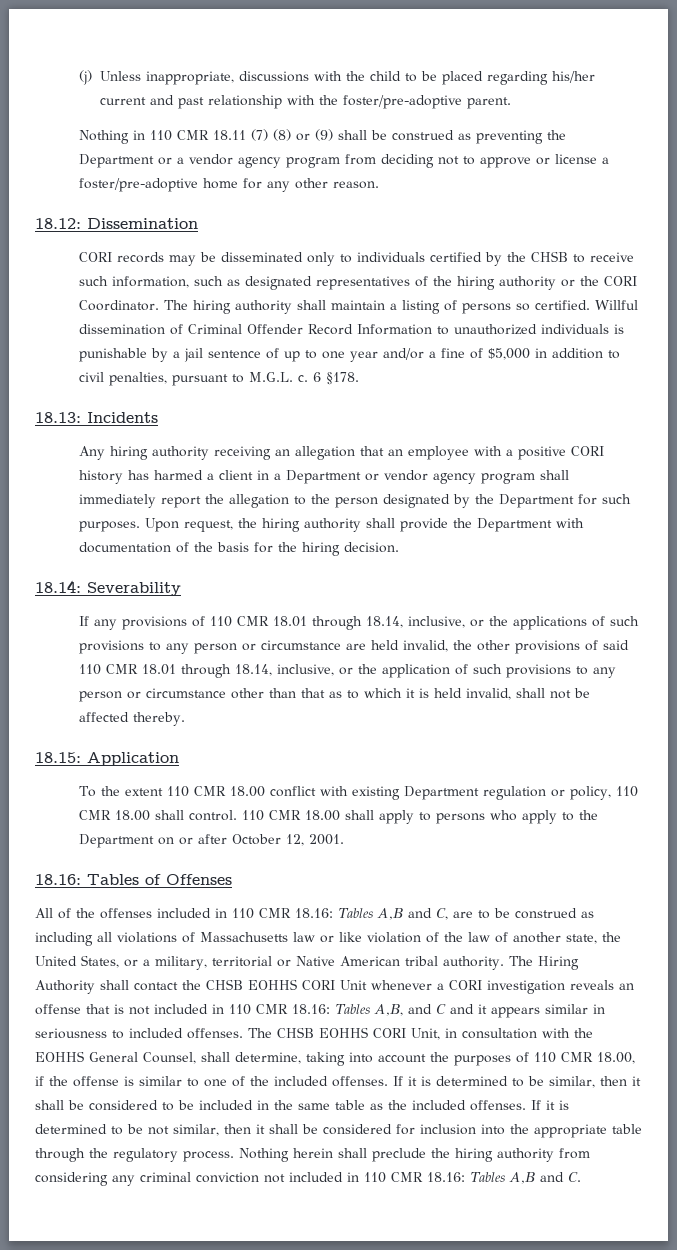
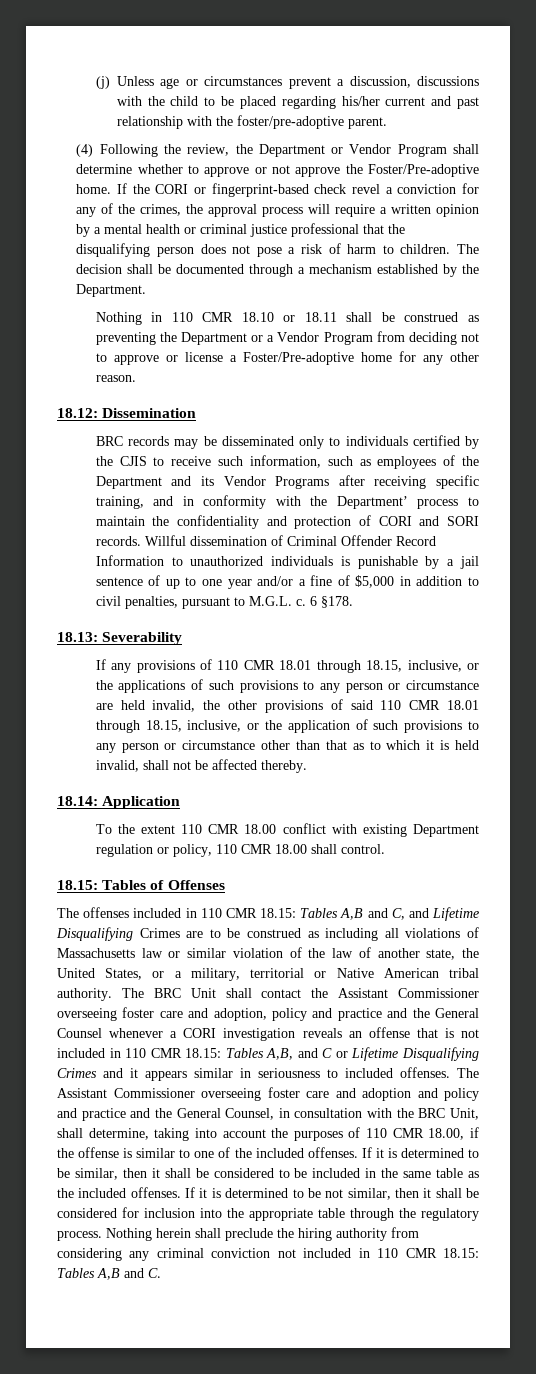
[146,71,235,85] inappropriate, -> [160,76,411,89] age or circumstances prevent a discussion,
(512, 103) none -> [76,144,479,157] [76,164,479,177] [76,183,479,197] [76,203,479,217] [76,223,406,237] [76,243,480,257] [76,264,480,277] [76,284,147,297] // (4) Following the review, the Department or Vendor Program shall determine whether to approve or not approve the Foster/Pre-adoptive home. If the CORI or fingerprint-based check revel a conviction for any of the crimes, the approval process will require a written opinion by a mental health or criminal justice professional that the disqualifying person does not pose a risk of harm to children. The decision shall be documented through a mechanism established by the Department.
[212,129,333,141] 18.11 (7) (8) or (9) -> [241,312,337,322] 18.10 or 18.11
[188,154,340,168] vendor agency program -> [277,332,373,345] Vendor Program
[78,178,198,192] foster/pre-adoptive -> [242,352,354,365] Foster/Pre-adoptive
[78,252,112,262] CORI -> [95,436,123,446] BRC
[530,251,568,262] CHSB -> [119,456,147,466] CJIS
[244,276,637,290] [78,300,590,314] designated representatives of the hiring authority or the CORI Coordinator. The hiring authority shall maintain a listing of persons so certified. -> [377,455,480,469] [95,475,479,489] [95,495,480,509] [95,515,479,529] [95,536,141,546] employees of the Department and its Vendor Programs after receiving specific training, and in conformity with the Department’ process to maintain the confidentiality and protection of CORI and SORI records.
[87,412,158,423] [78,446,604,460] [78,470,569,484] [78,494,631,508] [78,518,584,532] [78,542,399,556] [35,580,81,593] Incidents // Any hiring authority receiving an allegation that an employee with a positive CORI history has harmed a client in a Department or vendor agency program shall immediately report the allegation to the person designated by the Department for such purposes. Upon request, the hiring authority shall provide the Department with documentation of the basis for the hiring decision. // 18.14: -> (98, 637) none
[365,616,403,628] 18.14, -> [366,660,403,672] 18.15,
[234,664,272,676] 18.14, -> [145,720,182,732] 18.15,
[35,752,81,763] 18.15: -> [57,796,98,806] 18.14:
[241,810,598,824] [78,834,344,848] [35,874,81,885] 110 CMR 18.00 shall apply to persons who apply to the Department on or after October 12, 2001. // 18.16: -> [57,880,98,890] // 18.15:
[35,908,95,919] All of the -> [57,908,79,918] The
[295,908,333,918] 18.16: -> [260,908,296,918] 18.15:
(448, 914) none -> [408,907,480,921] [56,927,180,941] and Lifetime Disqualifying Crimes
[339,932,362,942] like -> [187,948,227,958] similar
[537,956,579,970] [35,980,95,994] Hiring Authority -> [153,988,216,998] BRC Unit
[206,979,367,990] CHSB EOHHS CORI Unit -> [338,988,479,998] [57,1007,479,1021] [57,1028,102,1038] Assistant Commissioner overseeing foster care and adoption, policy and practice and the General Counsel
[292,1004,330,1014] 18.16: -> [185,1048,222,1058] 18.15:
(446, 1009) none -> [335,1047,479,1061] [57,1068,97,1078] or Lifetime Disqualifying Crimes
[277,1027,440,1040] CHSB EOHHS CORI Unit, -> [57,1087,479,1101] [57,1108,275,1121] Assistant Commissioner overseeing foster care and adoption and policy and practice and the General Counsel,
[35,1051,196,1064] EOHHS General Counsel, -> [418,1108,479,1120] BRC Unit,
[427,1172,465,1182] 18.16: -> [443,1248,480,1258] 18.15:

